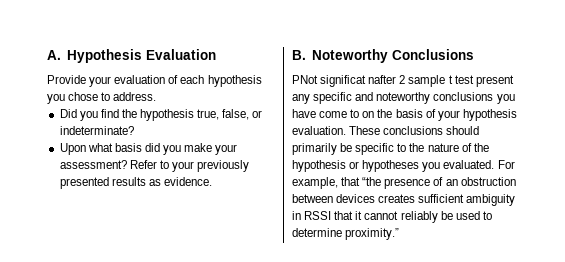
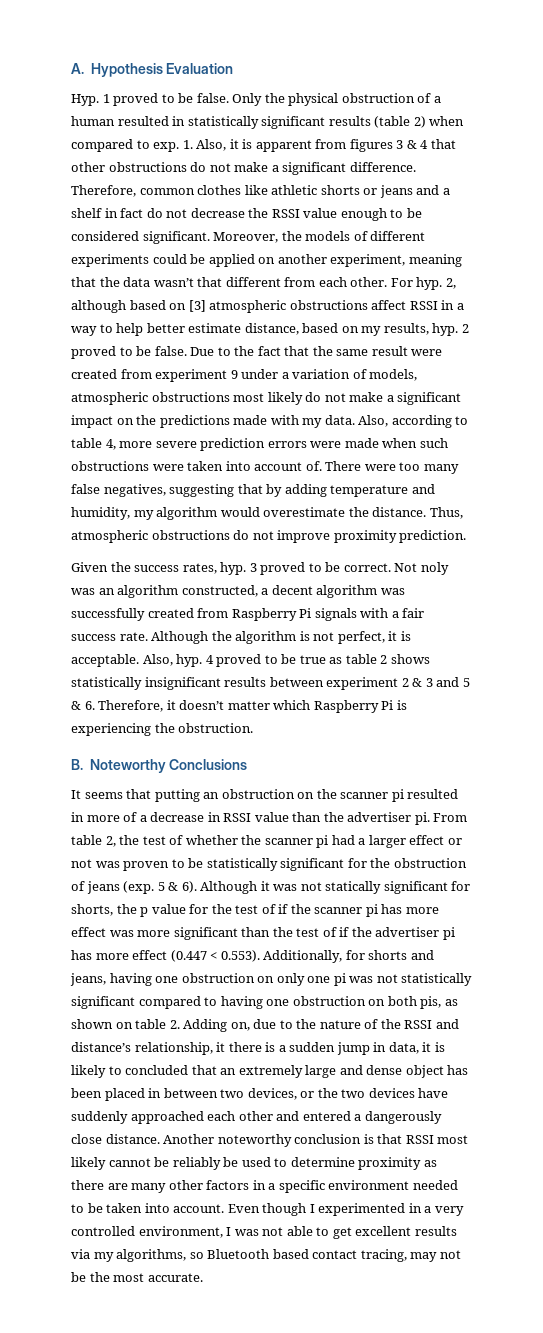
[47,75,262,87] [47,92,157,104] [59,109,263,121] [59,126,134,135] [59,143,238,155] [59,160,250,172] [59,177,212,189] [292,49,474,63] [292,75,514,87] [292,92,515,104] [292,109,517,121] [292,126,480,135] [292,143,395,155] Provide your evaluation of each hypothesis you chose to address. // Did you find the hypothesis true, false, or indeterminate? // Upon what basis did you make your assessment? Refer to your previously presented results as evidence. // B. Noteworthy Conclusions // PNot significat nafter 2 sample t test present any specific and noteworthy conclusions you have come to on the basis of your hypothesis evaluation. These conclusions should primarily be specific -> [71,93,441,106] [71,116,465,129] [71,139,456,152] [71,162,416,175] [71,185,450,198] [71,208,422,221] [71,231,426,244] [71,254,462,267] [71,277,456,290] [71,300,464,313] [71,323,469,336] [71,346,443,359] [71,369,418,382] [71,392,462,405] [71,415,469,428] [71,438,448,451] [71,461,459,474] [71,484,435,497] [71,507,463,520] [71,530,467,543] [71,562,449,575] [71,585,405,598] [71,608,425,621] [71,631,411,644] [71,654,430,667] [71,677,470,690] [71,700,407,713] [71,723,254,736] [71,759,248,773] [71,789,459,802] [71,812,468,825] [71,835,462,848] [71,858,467,871] [71,881,471,894] [71,904,439,917] [71,927,455,940] [71,950,434,963] [70,973,473,986] [71,996,458,1009] [71,1019,277,1032] Hyp. 1 proved to be false. Only the physical obstruction of a human resulted in statistically significant results (table 2) when compared to exp. 1. Also, it is apparent from figures 3 & 4 that other obstructions do not make a significant difference. Therefore, common clothes like athletic shorts or jeans and a shelf in fact do not decrease the RSSI value enough to be considered significant. Moreover, the models of different experiments could be applied on another experiment, meaning that the data wasn’t that different from each other. For hyp. 2, although based on [3] atmospheric obstructions affect RSSI in a way to help better estimate distance, based on my results, hyp. 2 proved to be false. Due to the fact that the same result were created from experiment 9 under a variation of models, atmospheric obstructions most likely do not make a significant impact on the predictions made with my data. Also, according to table 4, more severe prediction errors were made when such obstructions were taken into account of. There were too many false negatives, suggesting that by adding temperature and humidity, my algorithm would overestimate the distance. Thus, atmospheric obstructions do not improve proximity prediction. // Given the success rates, hyp. 3 proved to be correct. Not noly was an algorithm constructed, a decent algorithm was successfully created from Raspberry Pi signals with a fair success rate. Although the algorithm is not perfect, it is acceptable. Also, hyp. 4 proved to be true as table 2 shows statistically insignificant results between experiment 2 & 3 and 5 & 6. Therefore, it doesn’t matter which Raspberry Pi is experiencing the obstruction. // B. Noteworthy Conclusions // It seems that putting an obstruction on the scanner pi resulted in more of a decrease in RSSI value than the advertiser pi. From table 2, the test of whether the scanner pi had a larger effect or not was proven to be statistically significant for the obstruction of jeans (exp. 5 & 6). Although it was not statically significant for shorts, the p value for the test of if the scanner pi has more effect was more significant than the test of if the advertiser pi has more effect (0.447 < 0.553). Additionally, for shorts and jeans, having one obstruction on only one pi was not statistically significant compared to having one obstruction on both pis, as shown on table 2. Adding on, due
[292,160,515,172] [292,177,516,189] [292,194,516,206] [292,211,399,220] hypothesis or hypotheses you evaluated. For example, that “the presence of an obstruction between devices creates sufficient ambiguity in RSSI that it cannot -> [404,1019,459,1029] [71,1042,445,1055] [71,1065,469,1078] [71,1088,449,1101] [71,1111,442,1124] [71,1134,469,1147] [71,1157,170,1170] RSSI and distance’s relationship, it there is a sudden jump in data, it is likely to concluded that an extremely large and dense object has been placed in between two devices, or the two devices have suddenly approached each other and entered a dangerously close distance. Another noteworthy conclusion is that RSSI most likely cannot be
[345,228,400,240] proximity.” -> [358,1157,437,1170] [71,1180,458,1193] [71,1203,464,1216] [71,1226,457,1239] [71,1249,461,1262] [71,1272,203,1282] proximity as there are many other factors in a specific environment needed to be taken into account. Even though I experimented in a very controlled environment, I was not able to get excellent results via my algorithms, so Bluetooth based contact tracing, may not be the most accurate.

